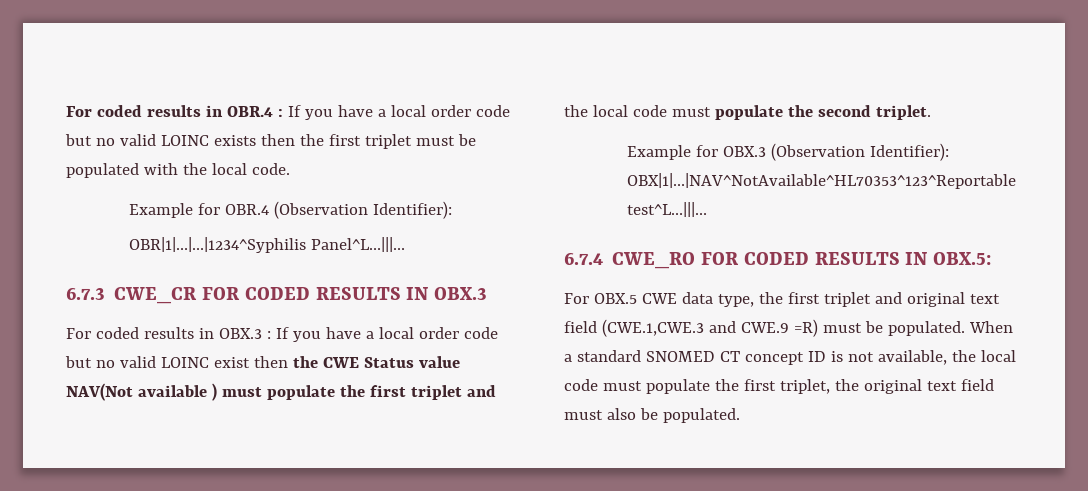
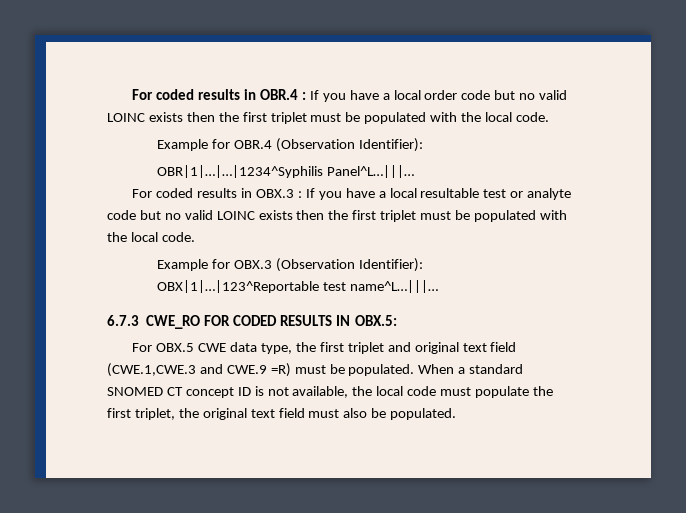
[66,287,488,304] // 6.7.3 CWE_CR FOR CODED RESULTS IN OBX.3 -> (415, 171) none
[418,327,498,339] [65,356,460,368] [66,383,496,401] [564,105,931,120] order code but no valid LOINC exist then the CWE Status value NAV(Not available ) must populate the first triplet and the local code must populate the second triplet. -> [420,188,572,200] [107,210,567,222] [107,232,195,242] resultable test or analyte code but no valid LOINC exists then the first triplet must be populated with the local code.
[627,173,1017,189] [627,202,708,217] [564,252,603,265] OBX|1|…|NAV^NotAvailable^HL70353^123^Reportable test^L…|||… // 6.7.4 -> [157,280,439,293] [107,315,139,326] OBX|1|…|123^Reportable test name^L…|||… // 6.7.3

